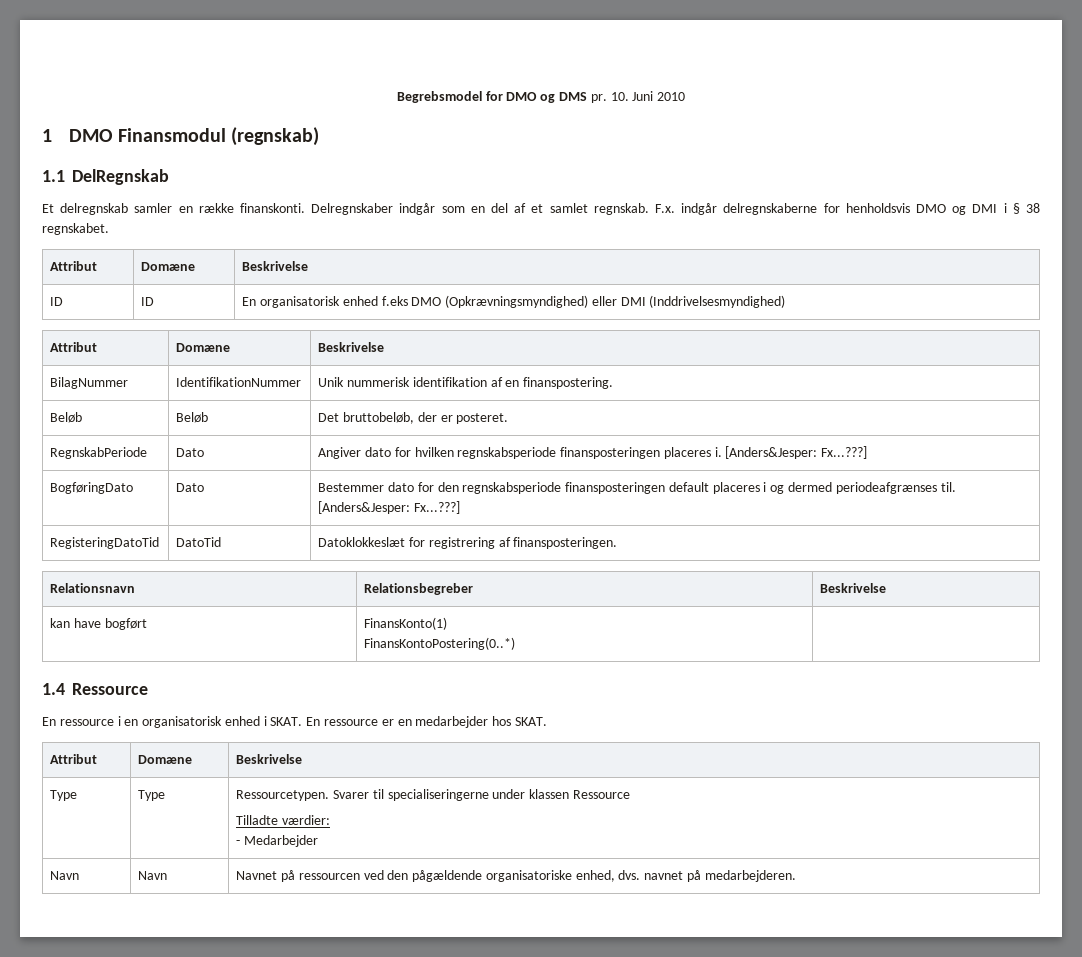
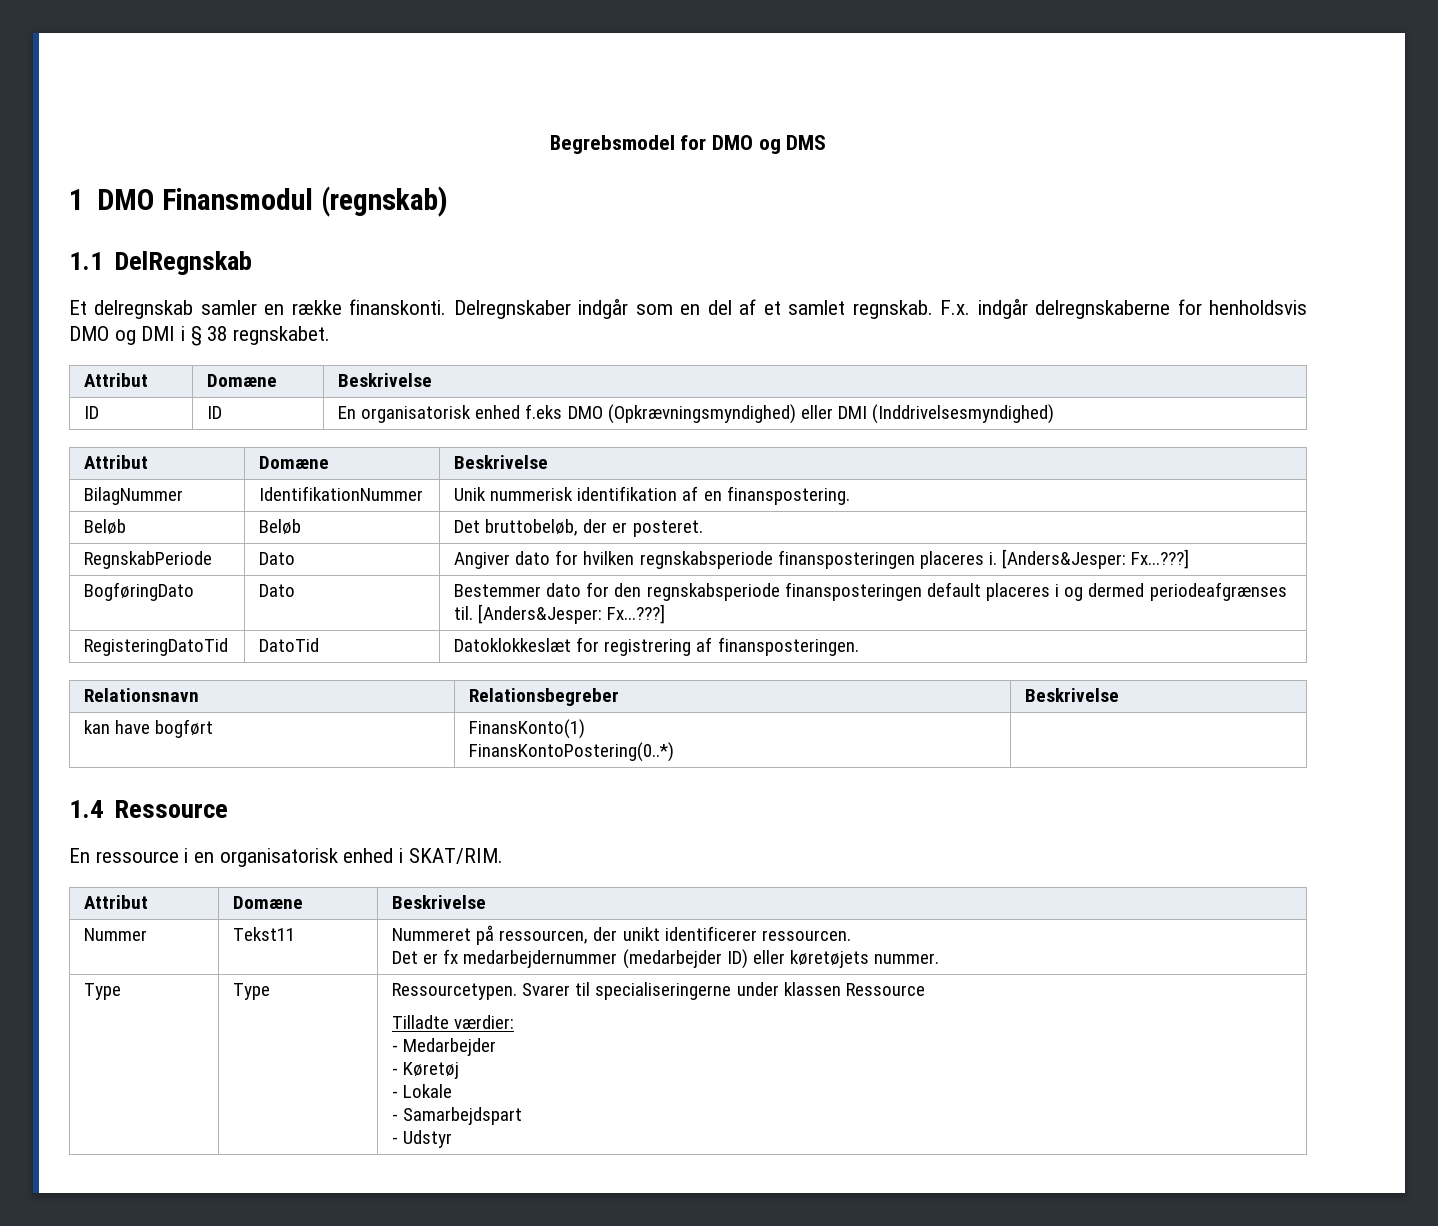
[590,91,686,103] pr. 10. Juni 2010 -> (827, 142) none
[270,716,547,728] [50,754,98,764] [138,755,193,764] [236,754,303,764] SKAT. En ressource er en medarbejder hos SKAT. // Attribut | Domæne | Beskrivelse -> [408,848,503,864] [84,895,149,909] [233,896,304,909] [392,895,487,909] [84,928,148,941] [233,927,296,941] [392,925,851,945] [392,949,940,969] SKAT/RIM. // Attribut | Domæne | Beskrivelse // Nummer | Tekst11 | Nummeret på ressourcen, der unikt identificerer ressourcen. // Det er fx medarbejdernummer (medarbejder ID) eller køretøjets nummer.
[50,871,80,880] [138,871,168,880] [236,870,796,882] // Navn | Navn | Navnet på ressourcen ved den pågældende organisatoriske enhed, dvs. navnet på medarbejderen. -> [392,1062,460,1079] [392,1084,453,1098] [392,1107,523,1125] [392,1130,453,1148] // - Køretøj // - Lokale // - Samarbejdspart // - Udstyr

